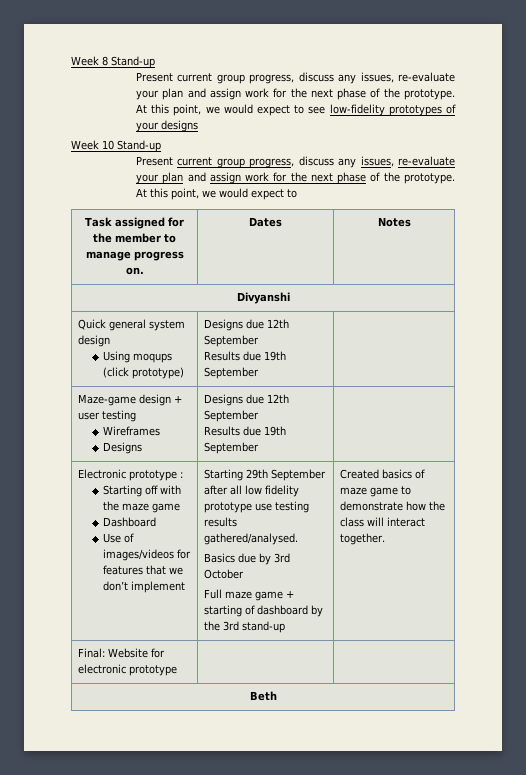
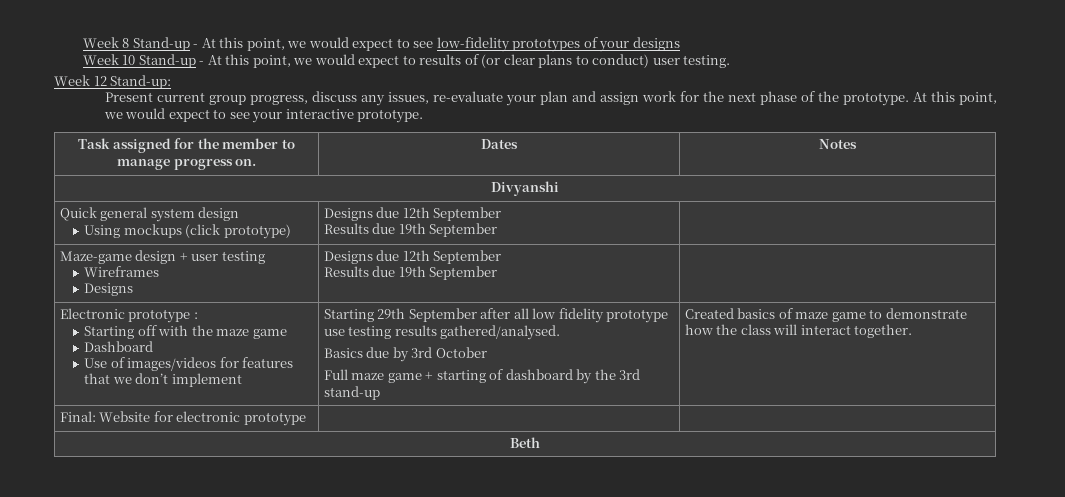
(155, 62) none -> [193,37,680,52] [82,54,731,68] [54,75,172,89] - At this point, we would expect to see low-fidelity prototypes of your designs // Week 10 Stand-up - At this point, we would expect to results of (or clear plans to conduct) user testing. // Week 12 Stand-up:
[329,104,456,116] [136,120,199,132] [71,140,161,152] [136,156,455,168] [136,172,456,184] [136,188,298,200] low-fidelity prototypes of your designs // Week 10 Stand-up // Present current group progress, discuss any issues, re-evaluate your plan and assign work for the next phase of the prototype. At this point, we would expect to -> [252,109,424,123] your interactive prototype.
[132,353,172,363] moqups -> [123,224,182,238] mockups

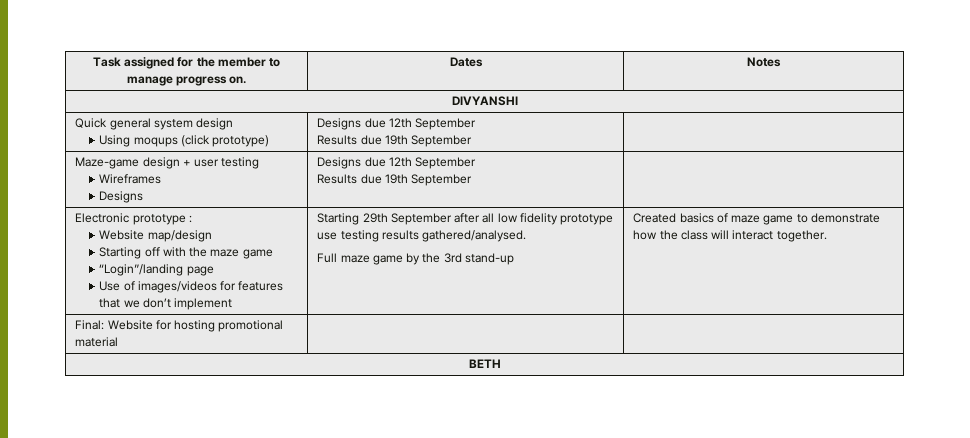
[82,37,680,52] [82,54,731,68] [54,75,172,89] [104,91,998,106] [103,108,424,123] Week 8 Stand-up - At this point, we would expect to see low-fidelity prototypes of your designs // Week 10 Stand-up - At this point, we would expect to results of (or clear plans to conduct) user testing. // Week 12 Stand-up: // Present current group progress, discuss any issues, re-evaluate your plan and assign work for the next phase of the prototype. At this point, we would expect to see your interactive prototype. // -> (92, 62) none
[491,181,559,196] Divyanshi -> [451,96,518,106] DIVYANSHI
[123,224,182,238] mockups -> [133,137,178,147] moqups
(198, 315) none -> [99,230,212,242] // Website map/design
[84,341,154,352] Dashboard -> [99,264,214,276] “Login”/landing page
[323,347,487,362] // Basics due by 3rd October -> (527, 236) none
[425,369,573,383] + starting of dashboard -> (403, 260) none
[176,411,306,426] [510,437,540,448] electronic prototype | | // Beth -> [174,320,284,332] [75,337,119,347] [468,359,501,368] hosting promotional material | | // BETH

